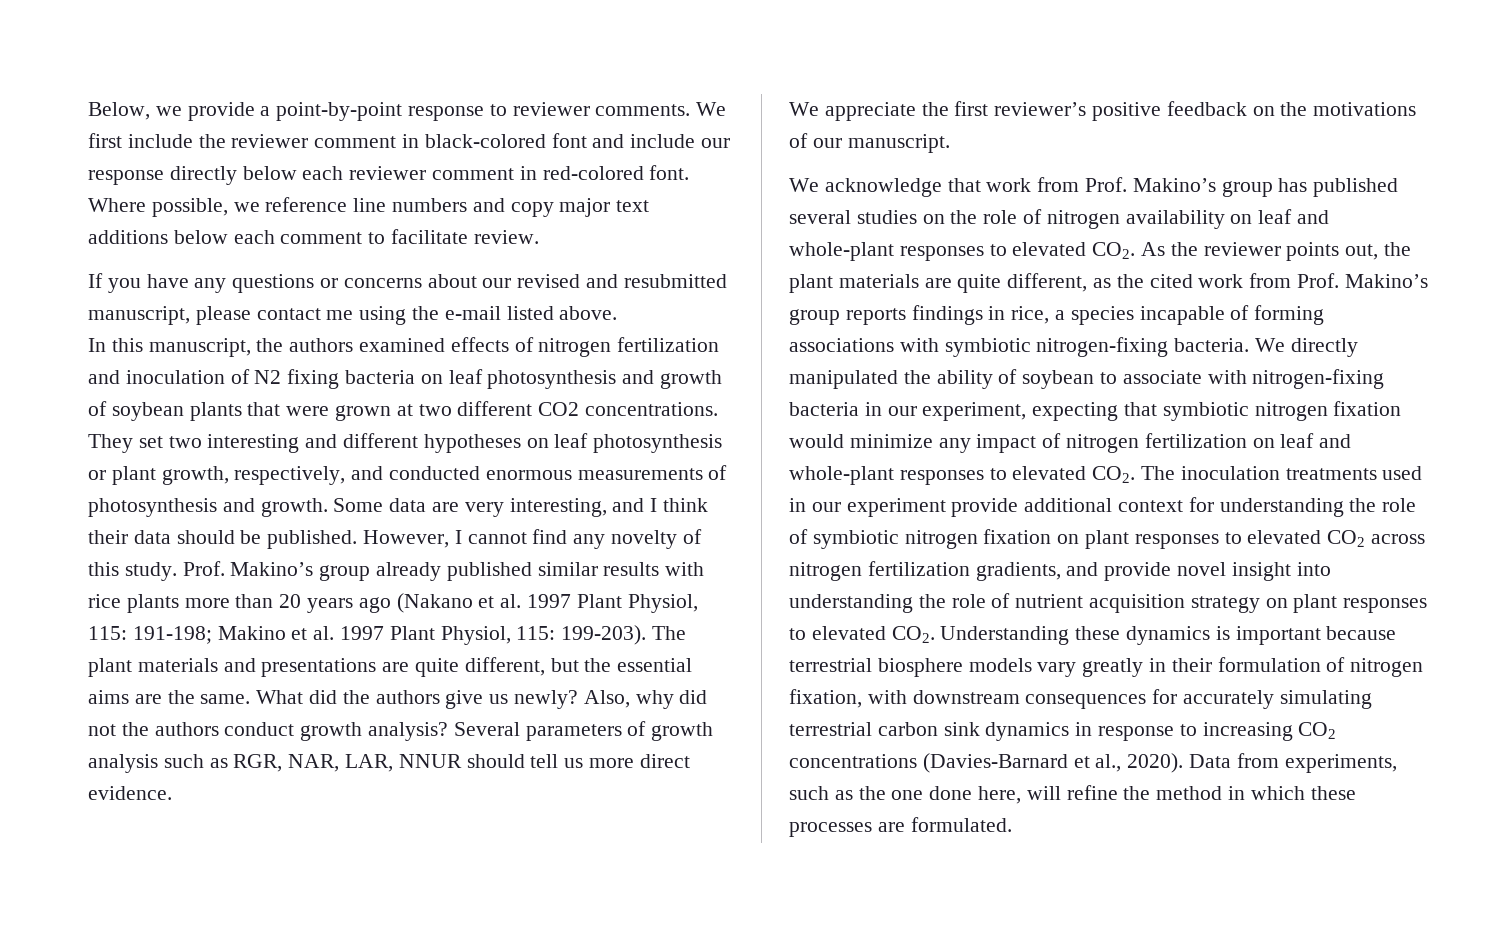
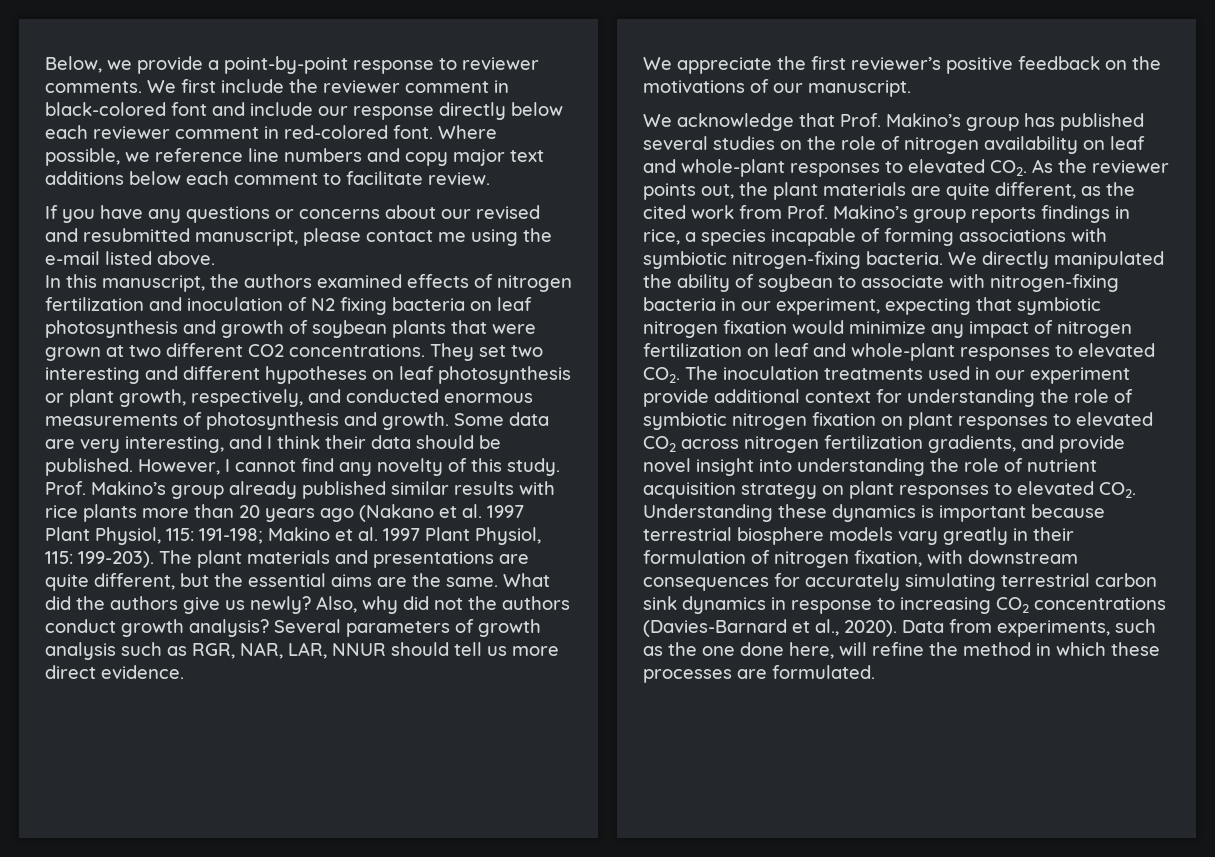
[986,177,1080,192] work from -> (835, 120) none

